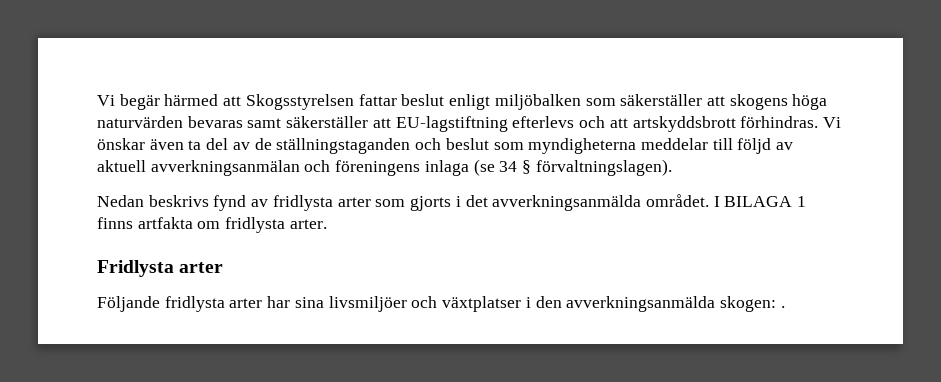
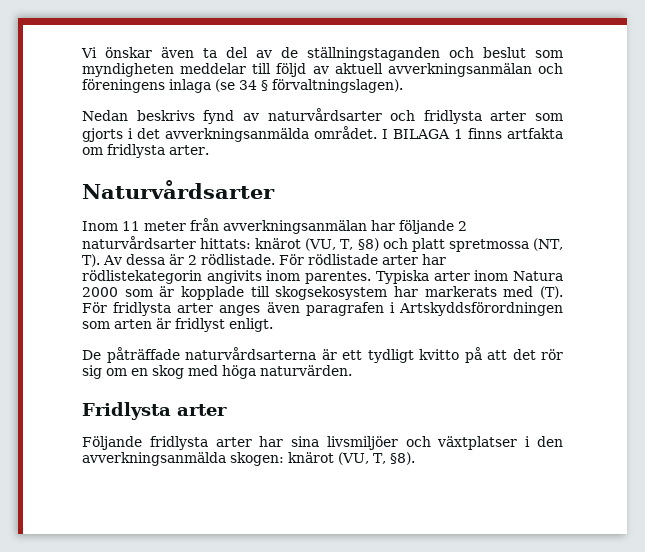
[97,94,828,110] [97,116,841,132] Vi begär härmed att Skogsstyrelsen fattar beslut enligt miljöbalken som säkerställer att skogens höga naturvärden bevaras samt säkerställer att EU-lagstiftning efterlevs och att artskyddsbrott förhindras. Vi -> [81,47,97,58] Vi
[528,138,637,154] myndigheterna -> [82,63,174,77] myndigheten
(269, 203) none -> [267,108,416,121] naturvårdsarter och
(327, 224) none -> [82,180,275,199] [82,218,467,234] [82,236,564,252] [82,254,446,267] [82,270,563,284] [82,286,563,300] [82,302,563,316] [82,318,273,332] [82,347,563,363] [82,365,352,379] // Naturvårdsarter // Inom 11 meter från avverkningsanmälan har följande 2 naturvårdsarter hittats: knärot (VU, T, §8) och platt spretmossa (NT, T). Av dessa är 2 rödlistade. För rödlistade arter har rödlistekategorin angivits inom parentes. Typiska arter inom Natura 2000 som är kopplade till skogsekosystem har markerats med (T). För fridlysta arter anges även paragrafen i Artskyddsförordningen som arten är fridlyst enligt. // De påträffade naturvårdsarterna är ett tydligt kvitto på att det rör sig om en skog med höga naturvärden.
[780,306,785,308] . -> [288,452,415,465] knärot (VU, T, §8).

